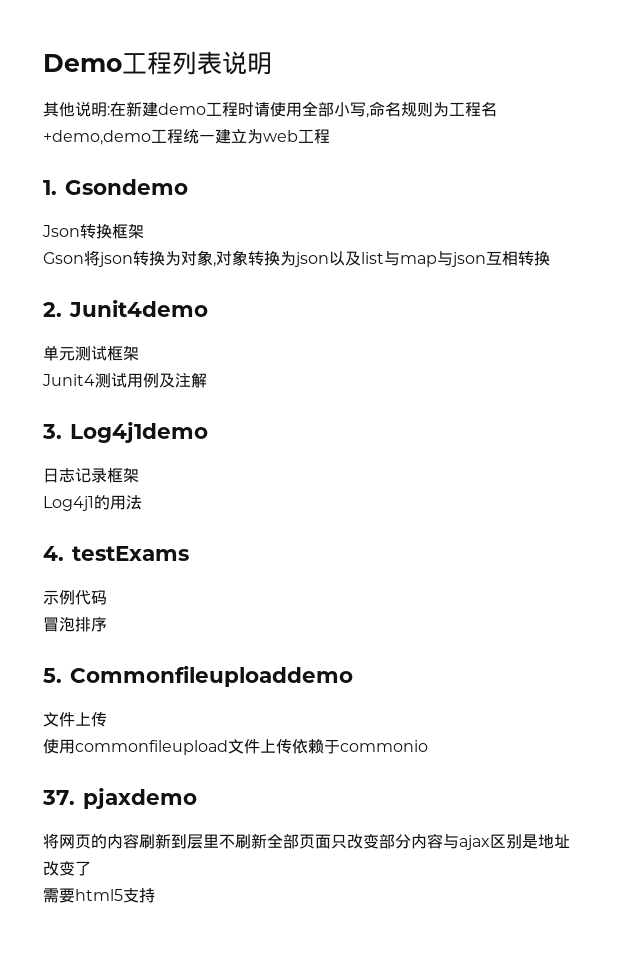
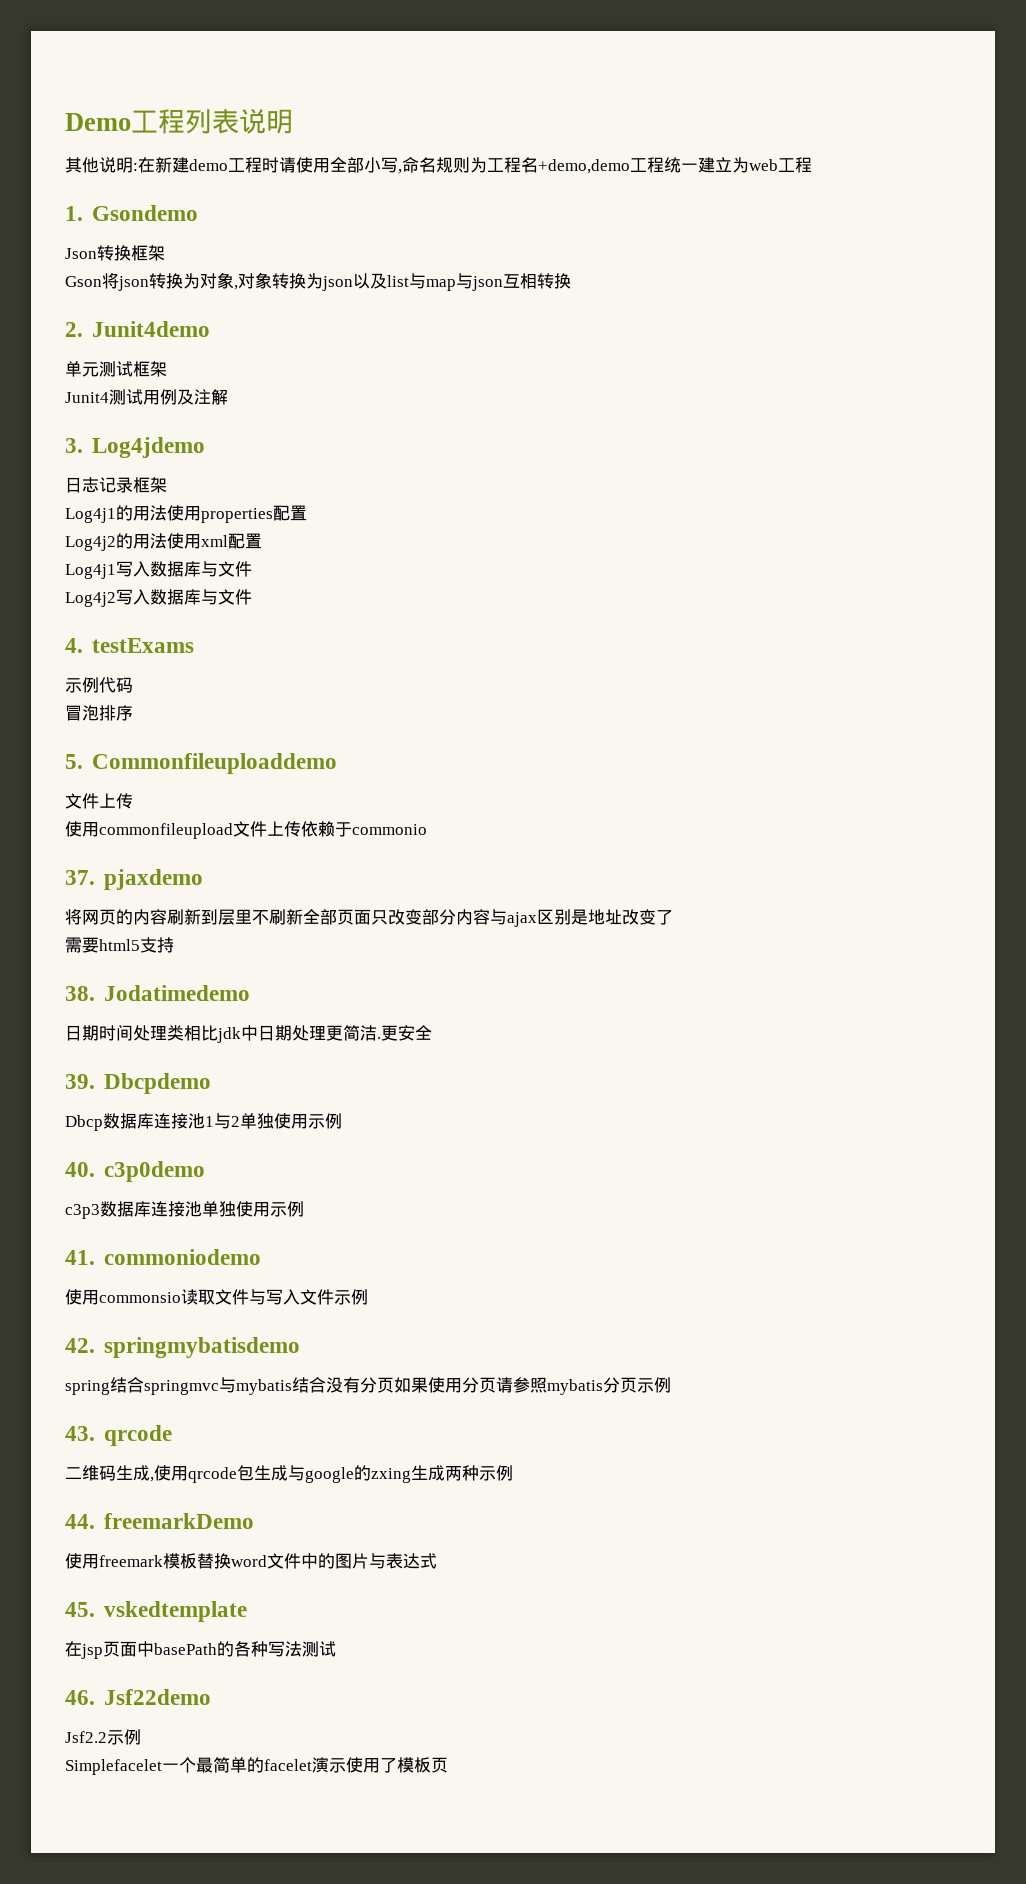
[70,422,208,443] Log4j1demo -> [91,437,205,458] Log4jdemo
(142, 502) none -> [167,505,307,523] [65,533,262,551] [65,561,252,579] [65,589,252,607] 使用properties配置 // Log4j2的用法使用xml配置 // Log4j1写入数据库与文件 // Log4j2写入数据库与文件
(155, 895) none -> [65,985,250,1001] [65,1025,432,1043] [65,1073,211,1094] [65,1113,342,1131] [65,1161,205,1182] [65,1201,304,1219] [65,1249,261,1265] [65,1289,368,1305] [65,1337,300,1358] [65,1377,671,1395] [65,1425,172,1446] [65,1465,513,1483] [65,1513,254,1529] [65,1553,437,1569] [65,1601,247,1622] [65,1641,336,1659] [65,1689,211,1705] [65,1729,141,1745] [65,1757,448,1775] // 38. Jodatimedemo // 日期时间处理类相比jdk中日期处理更简洁.更安全 // 39. Dbcpdemo // Dbcp数据库连接池1与2单独使用示例 // 40. c3p0demo // c3p3数据库连接池单独使用示例 // 41. commoniodemo // 使用commonsio读取文件与写入文件示例 // 42. springmybatisdemo // spring结合springmvc与mybatis结合没有分页如果使用分页请参照mybatis分页示例 // 43. qrcode // 二维码生成,使用qrcode包生成与google的zxing生成两种示例 // 44. freemarkDemo // 使用freemark模板替换word文件中的图片与表达式 // 45. vskedtemplate // 在jsp页面中basePath的各种写法测试 // 46. Jsf22demo // Jsf2.2示例 // Simplefacelet一个最简单的facelet演示使用了模板页

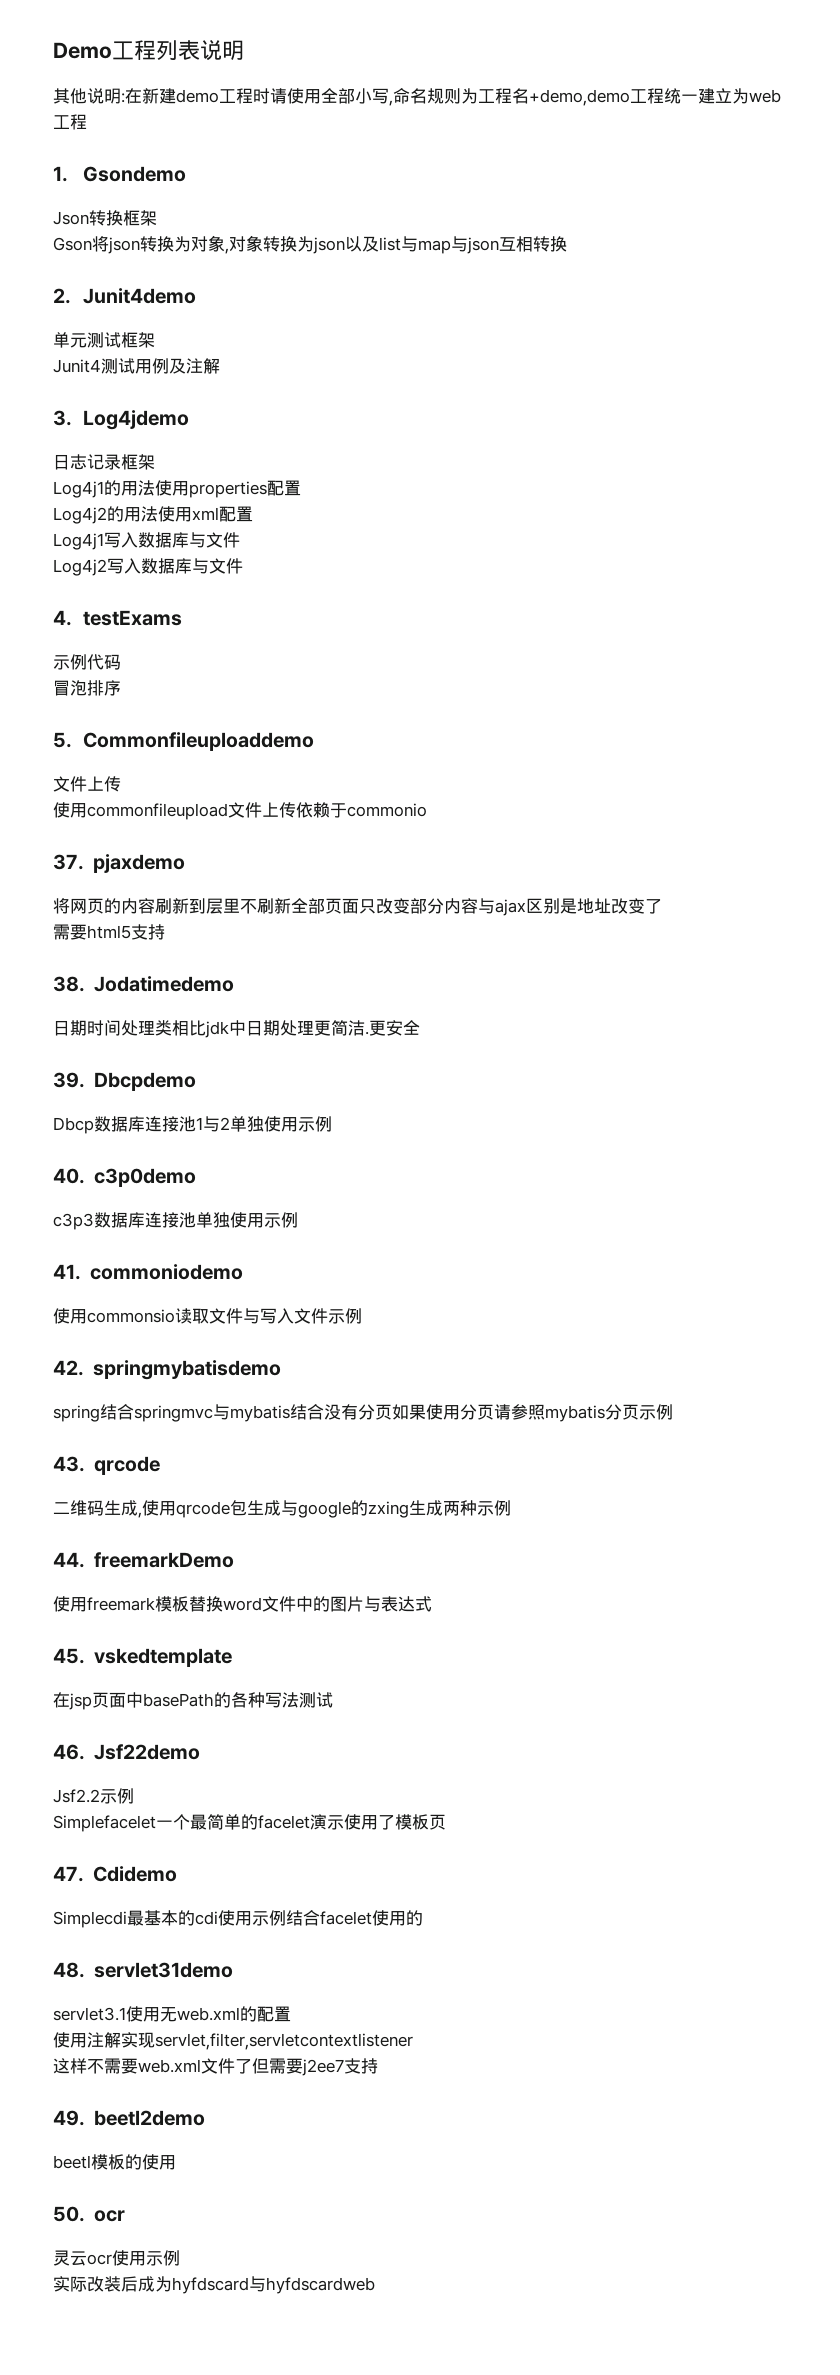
(448, 1765) none -> [53,1866,177,1882] [53,1910,423,1928] [53,1962,233,1978] [53,2006,291,2022] [53,2032,413,2050] [53,2058,378,2076] [53,2110,205,2126] [53,2154,176,2170] [53,2206,125,2222] [53,2250,180,2266] [53,2276,375,2294] // 47. Cdidemo // Simplecdi最基本的cdi使用示例结合facelet使用的 // 48. servlet31demo // servlet3.1使用无web.xml的配置 // 使用注解实现servlet,filter,servletcontextlistener // 这样不需要web.xml文件了但需要j2ee7支持 // 49. beetl2demo // beetl模板的使用 // 50. ocr // 灵云ocr使用示例 // 实际改装后成为hyfdscard与hyfdscardweb

